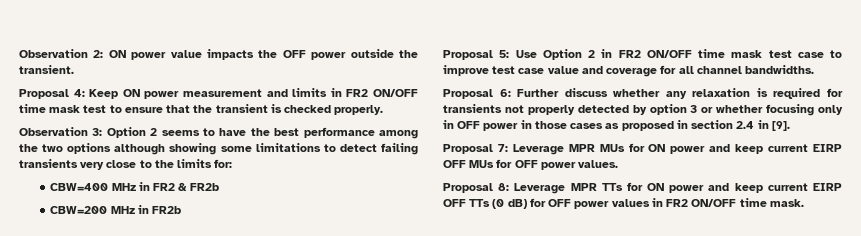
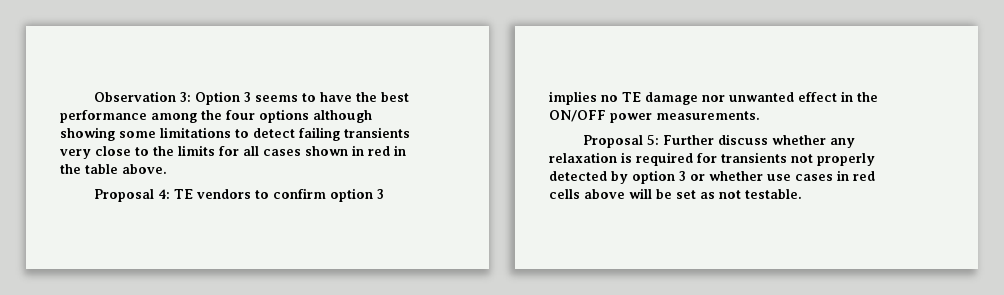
[19,49,418,60] [19,65,74,74] [19,88,419,99] [19,104,384,115] [19,127,88,136] Observation 2: ON power value impacts the OFF power outside the transient. // Proposal 4: Keep ON power measurement and limits in FR2 ON/OFF time mask test to ensure that the transient is checked properly. // Observation -> [94,91,177,102] Observation
[150,128,158,136] 2 -> [244,92,252,102] 3
[42,144,64,152] two -> [226,110,255,120] four
[214,159,233,168] [50,182,219,191] [50,205,182,214] [443,49,842,60] [443,65,815,77] [443,89,511,99] for: // CBW=400 MHz in FR2 & FR2b // CBW=200 MHz in FR2b // Proposal 5: Use Option 2 in FR2 ON/OFF time mask test case to improve test case value and coverage for all channel bandwidths. // Proposal 6: -> [219,145,406,156] [60,164,167,174] [94,188,385,202] [549,91,878,105] [549,110,760,123] [583,135,660,148] for all cases shown in red in the table above. // Proposal 4: TE vendors to confirm option 3 implies no TE damage nor unwanted effect in the ON/OFF power measurements. // Proposal 5:
[766,104,843,116] [443,120,790,131] [443,143,842,155] [443,159,619,170] [443,182,842,194] [443,198,804,209] focusing only in OFF power in those cases as proposed in section 2.4 in [9]. // Proposal 7: Leverage MPR MUs for ON power and keep current EIRP OFF MUs for OFF power values. // Proposal 8: Leverage MPR TTs for ON power and keep current EIRP OFF TTs (0 dB) for OFF power values in FR2 ON/OFF time mask. -> [767,170,875,181] [549,188,802,199] use cases in red cells above will be set as not testable.

